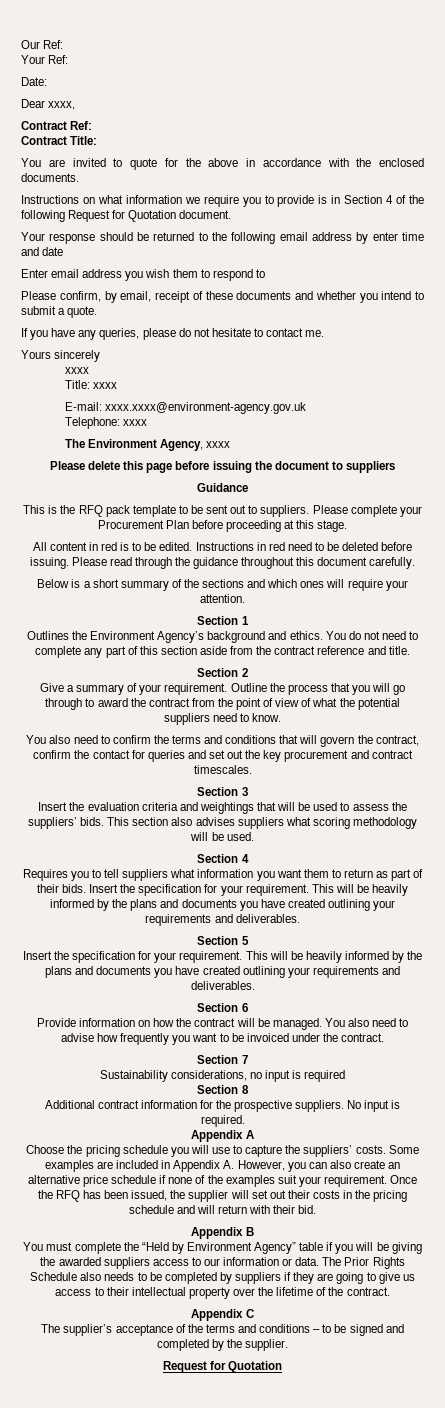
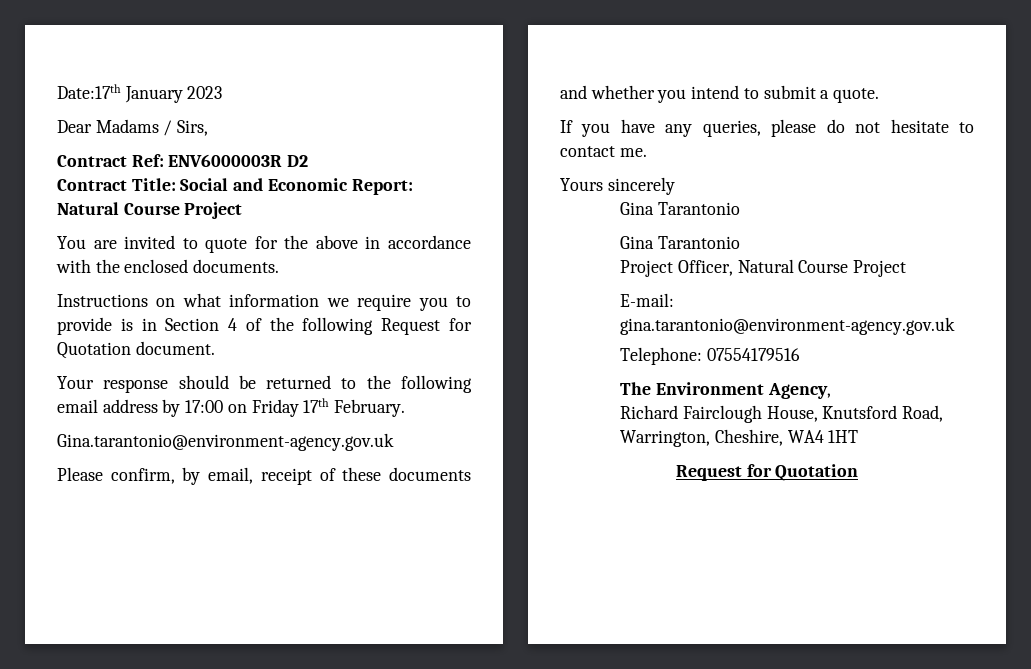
[21,40,64,49] [21,55,69,64] [21,77,47,86] [21,99,76,110] Our Ref: // Your Ref: // Date: // Dear xxxx, -> [57,84,223,103] [57,119,209,136] Date:17th January 2023 // Dear Madams / Sirs,
(93, 125) none -> [168,154,309,167] ENV6000003R D2
(98, 140) none -> [180,178,413,195] [57,202,243,219] Social and Economic Report: Natural Course Project
[372,232,424,241] [21,247,64,256] [21,269,265,281] enter time and date // Enter email address you wish them to respond to -> [185,398,406,417] [57,433,394,451] 17:00 on Friday 17th February. // Gina.tarantonio@environment-agency.gov.uk
[64,367,89,374] [64,380,117,389] xxxx // Title: xxxx -> [620,202,740,215] [620,236,740,249] [620,259,907,277] Gina Tarantonio // Gina Tarantonio // Project Officer, Natural Course Project
[104,402,306,414] xxxx.xxxx@environment-agency.gov.uk -> [620,317,956,335] gina.tarantonio@environment-agency.gov.uk
[122,419,147,426] xxxx -> [706,348,800,361] 07554179516
[205,441,230,448] [50,461,395,473] [197,483,248,492] [23,505,422,517] [97,520,348,532] [32,542,413,551] [29,557,416,569] [37,579,408,591] [200,594,245,603] [197,616,249,625] [26,631,419,643] [35,646,410,658] [197,668,248,677] [39,683,406,695] [45,698,400,710] [163,713,282,725] [26,735,419,747] [33,750,413,762] [193,765,252,774] [197,787,248,796] [38,802,407,814] [28,817,417,829] [190,832,254,841] [197,854,249,863] [22,869,424,881] [36,884,409,896] [49,899,396,911] [145,914,300,926] [197,936,249,945] [22,951,423,963] [45,966,400,978] [190,981,255,990] [197,1003,248,1012] [36,1018,409,1030] [60,1033,385,1045] [197,1055,248,1064] [99,1070,346,1082] [197,1085,249,1094] [44,1100,401,1112] [200,1115,245,1127] [191,1130,254,1142] [26,1145,419,1157] [44,1160,401,1172] [27,1175,418,1187] [37,1190,408,1202] [128,1205,317,1214] [191,1227,254,1239] [23,1242,422,1254] [40,1257,405,1269] [30,1272,415,1284] [55,1287,390,1299] [191,1309,254,1321] [41,1324,404,1336] [156,1339,289,1351] xxxx // Please delete this page before issuing the document to suppliers // Guidance // This is the RFQ pack template to be sent out to suppliers. Please complete your Procurement Plan before proceeding at this stage. // All content in red is to be edited. Instructions in red need to be deleted before issuing. Please read through the guidance throughout this document carefully. // Below is a short summary of the sections and which ones will require your attention. // Section 1 // Outlines the Environment Agency’s background and ethics. You do not need to complete any part of this section aside from the contract reference and title. // Section 2 // Give a summary of your requirement. Outline the process that you will go through to award the contract from the point of view of what the potential suppliers need to know. // You also need to confirm the terms and conditions that will govern the contract, confirm the contact for queries and set out the key procurement and contract timescales. // Section 3 // Insert the evaluation criteria and weightings that will be used to assess the suppliers’ bids. This section also advises suppliers what scoring methodology will be used. // Section 4 // Requires you to tell suppliers what information you want them to return as part of their bids. Insert the specification for your requirement. This will be heavily informed by the plans and documents you have created outlining your requirements and deliverables. // Section 5 // Insert the specification for your requirement. This will be heavily informed by the plans and documents you have created outlining your requirements and deliverables. // Section 6 // Provide information on how the contract will be managed. You also need to advise how frequently you want to be invoiced under the contract. // Section 7 // Sustainability considerations, no input is required // Section 8 // Additional contract information for the prospective suppliers. No input is required. // Appendix A // Choose the pricing schedule you will use to capture the suppliers’ costs. Some examples are included in Appendix A. However, you can also create an alternative price schedule if none of the examples suit your requirement. Once the RFQ has been issued, the supplier will set out their costs in the pricing schedule and will return with their bid. // Appendix B // You must complete the “Held by Environment Agency” table if you will be giving the awarded suppliers access to our information or data. The Prior Rights Schedule also needs to be completed by suppliers if they are going to give us access to their intellectual property over the lifetime of the contract. // Appendix C // The supplier’s acceptance of the terms and conditions – to be signed and completed by the supplier. -> [620,405,944,423] [620,429,859,447] // Richard Fairclough House, Knutsford Road, Warrington, Cheshire, WA4 1HT

